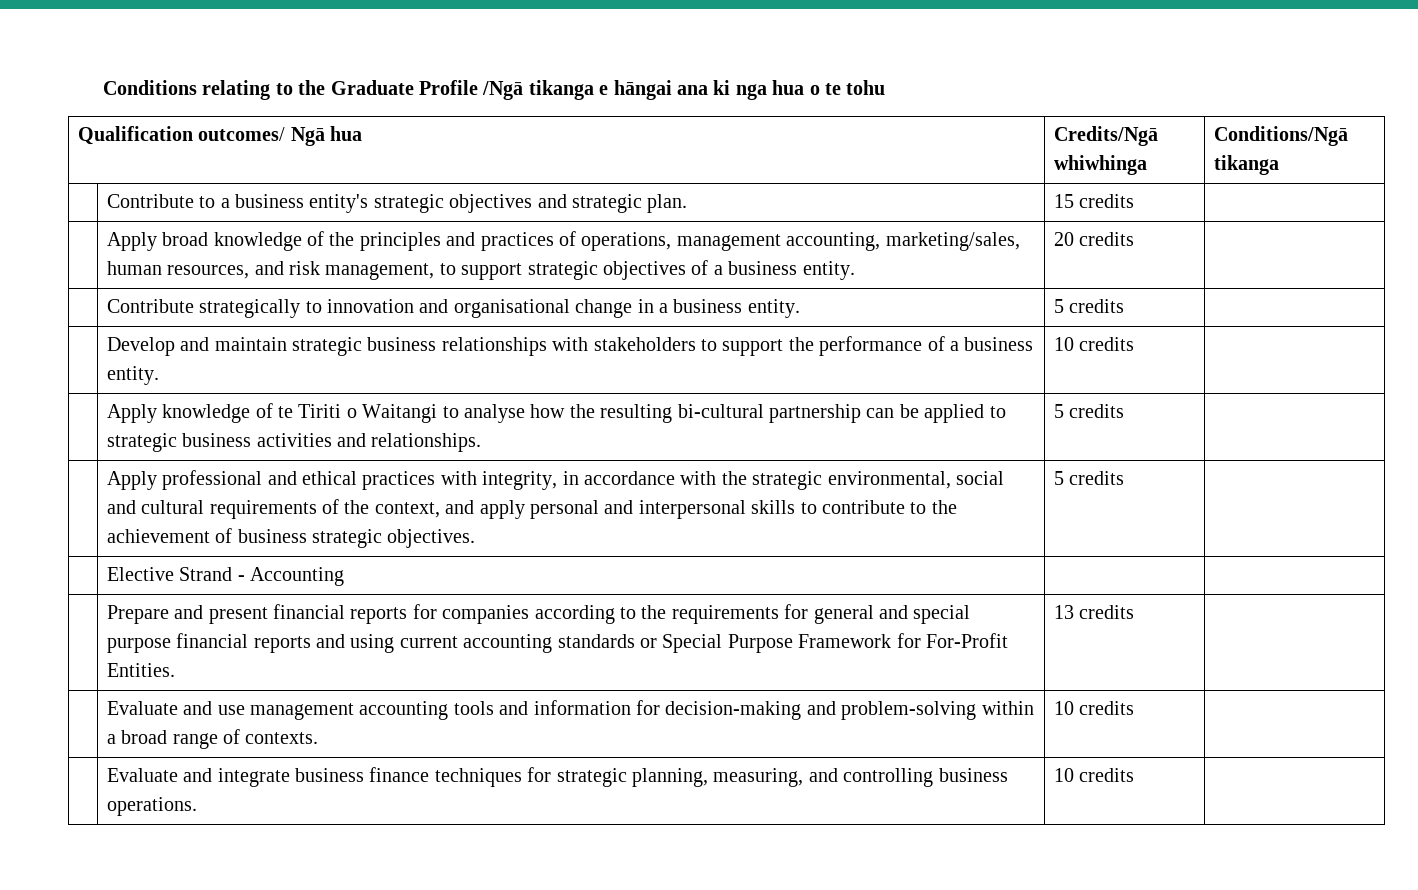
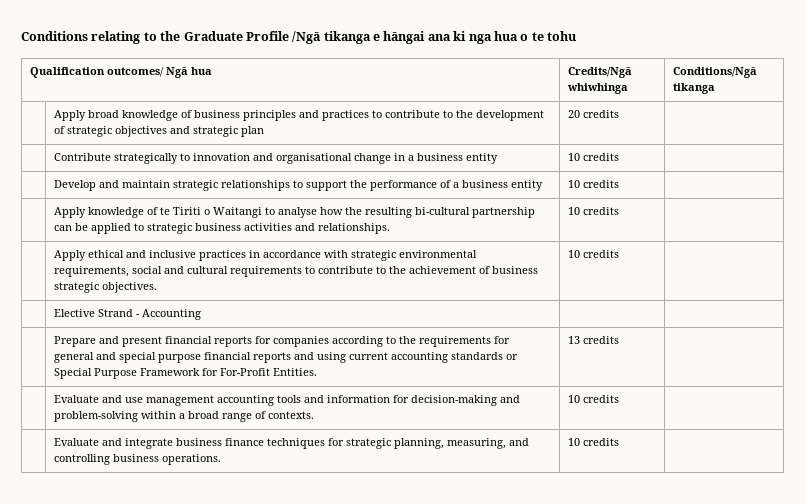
[106,194,688,213] [1053,194,1135,208] [106,231,1020,251] [106,260,855,280] Contribute to a business entity's strategic objectives and strategic plan. | 15 credits | // | Apply broad knowledge of the principles and practices of operations, management accounting, marketing/sales, human resources, and risk management, to support strategic objectives of a business entity. -> [54,110,545,121] [54,126,265,137] Apply broad knowledge of business principles and practices to contribute to the development of strategic objectives and strategic plan
[747,299,800,318] [1053,299,1064,313] entity. | 5 -> [466,153,499,164] [568,153,581,161] entity | 10
[367,337,696,356] business relationships with stakeholders -> [221,180,291,191] relationships
[106,366,159,385] entity. -> [511,180,544,191] entity
[1053,404,1125,418] [106,470,1005,490] [106,499,796,519] 5 credits | // | Apply professional and ethical practices with integrity, in accordance with the strategic environmental, social and cultural requirements of the context, and apply personal and interpersonal skills -> [568,207,620,215] [54,250,478,261] [54,266,303,277] 10 credits | // | Apply ethical and inclusive practices in accordance with strategic environmental requirements, social and cultural requirements
[1053,471,1064,485] 5 -> [568,250,581,258] 10

